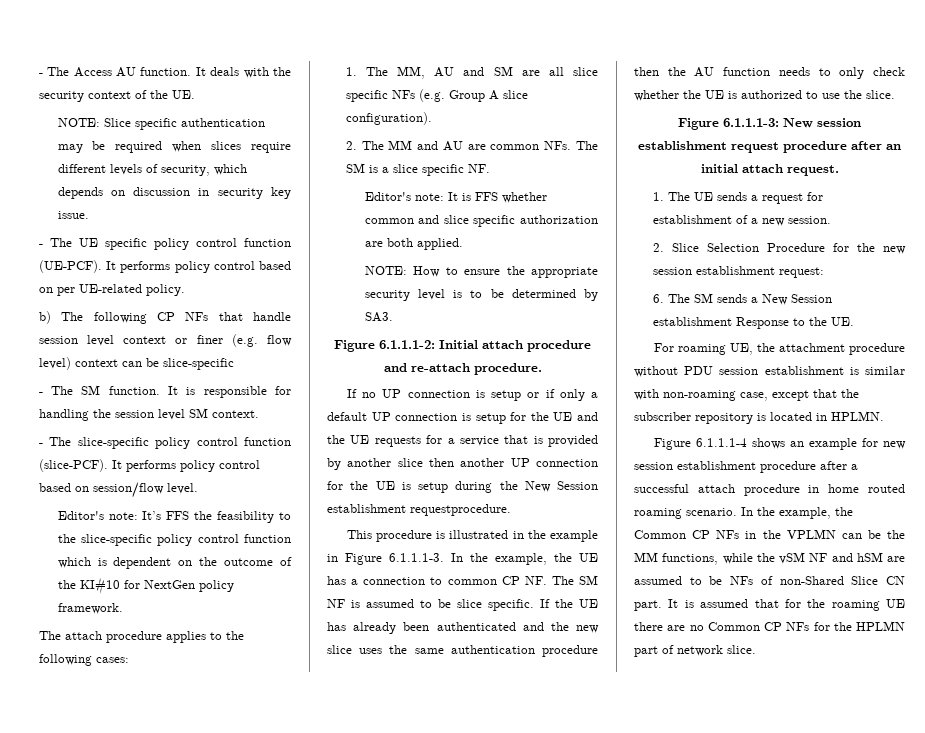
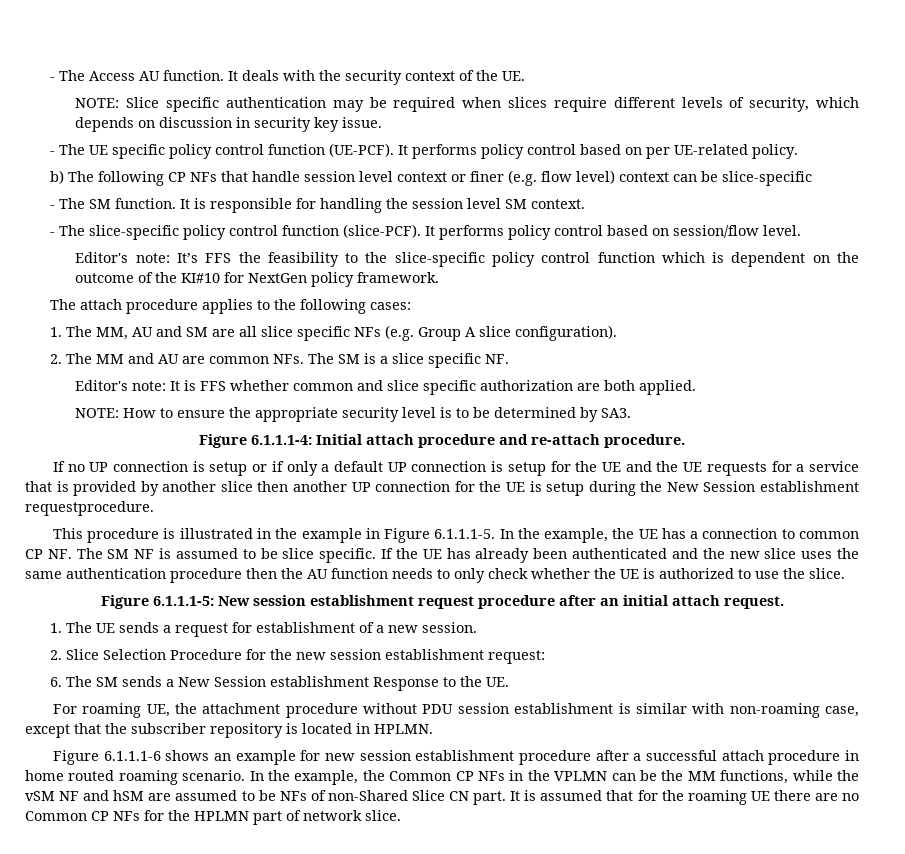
[379,340,435,349] 6.1.1.1-2: -> [251,435,312,445] 6.1.1.1-4:
[389,553,444,562] 6.1.1.1-3. -> [434,529,496,539] 6.1.1.1-5.
[723,118,779,127] 6.1.1.1-3: -> [152,596,214,606] 6.1.1.1-5:
[695,438,747,447] 6.1.1.1-4 -> [103,751,161,761] 6.1.1.1-6

